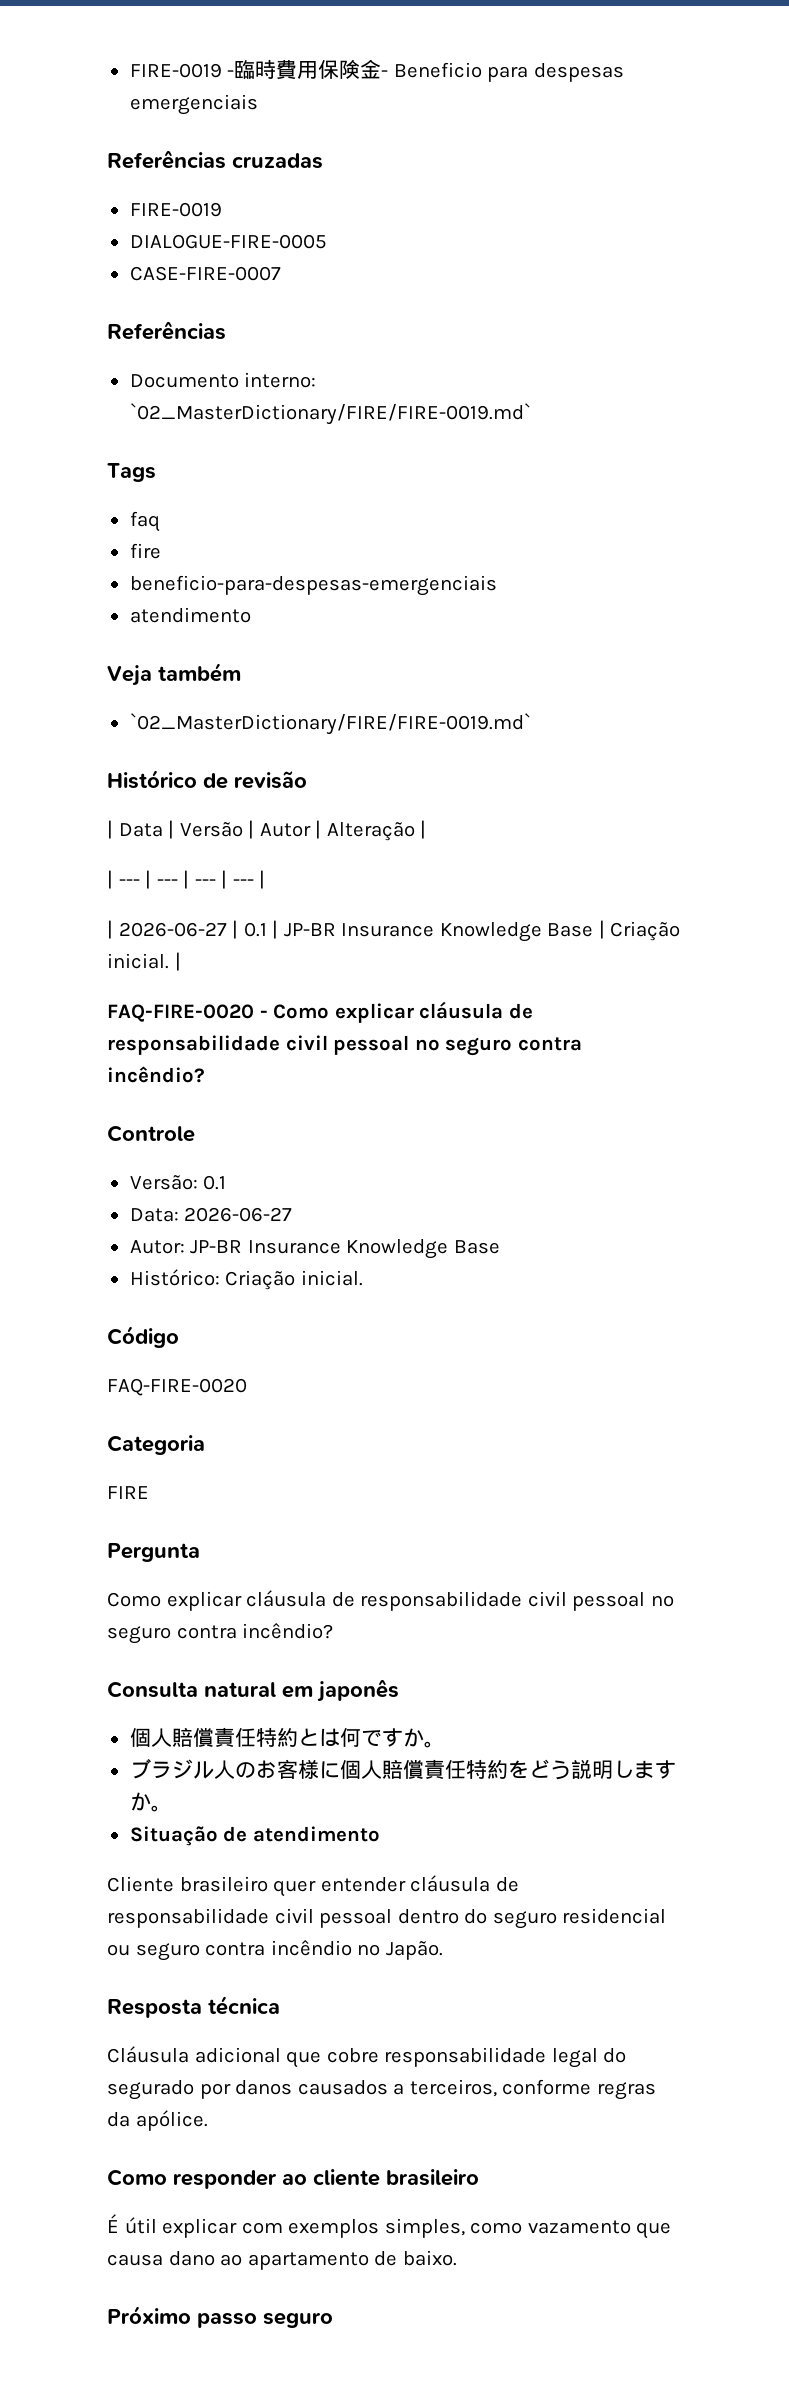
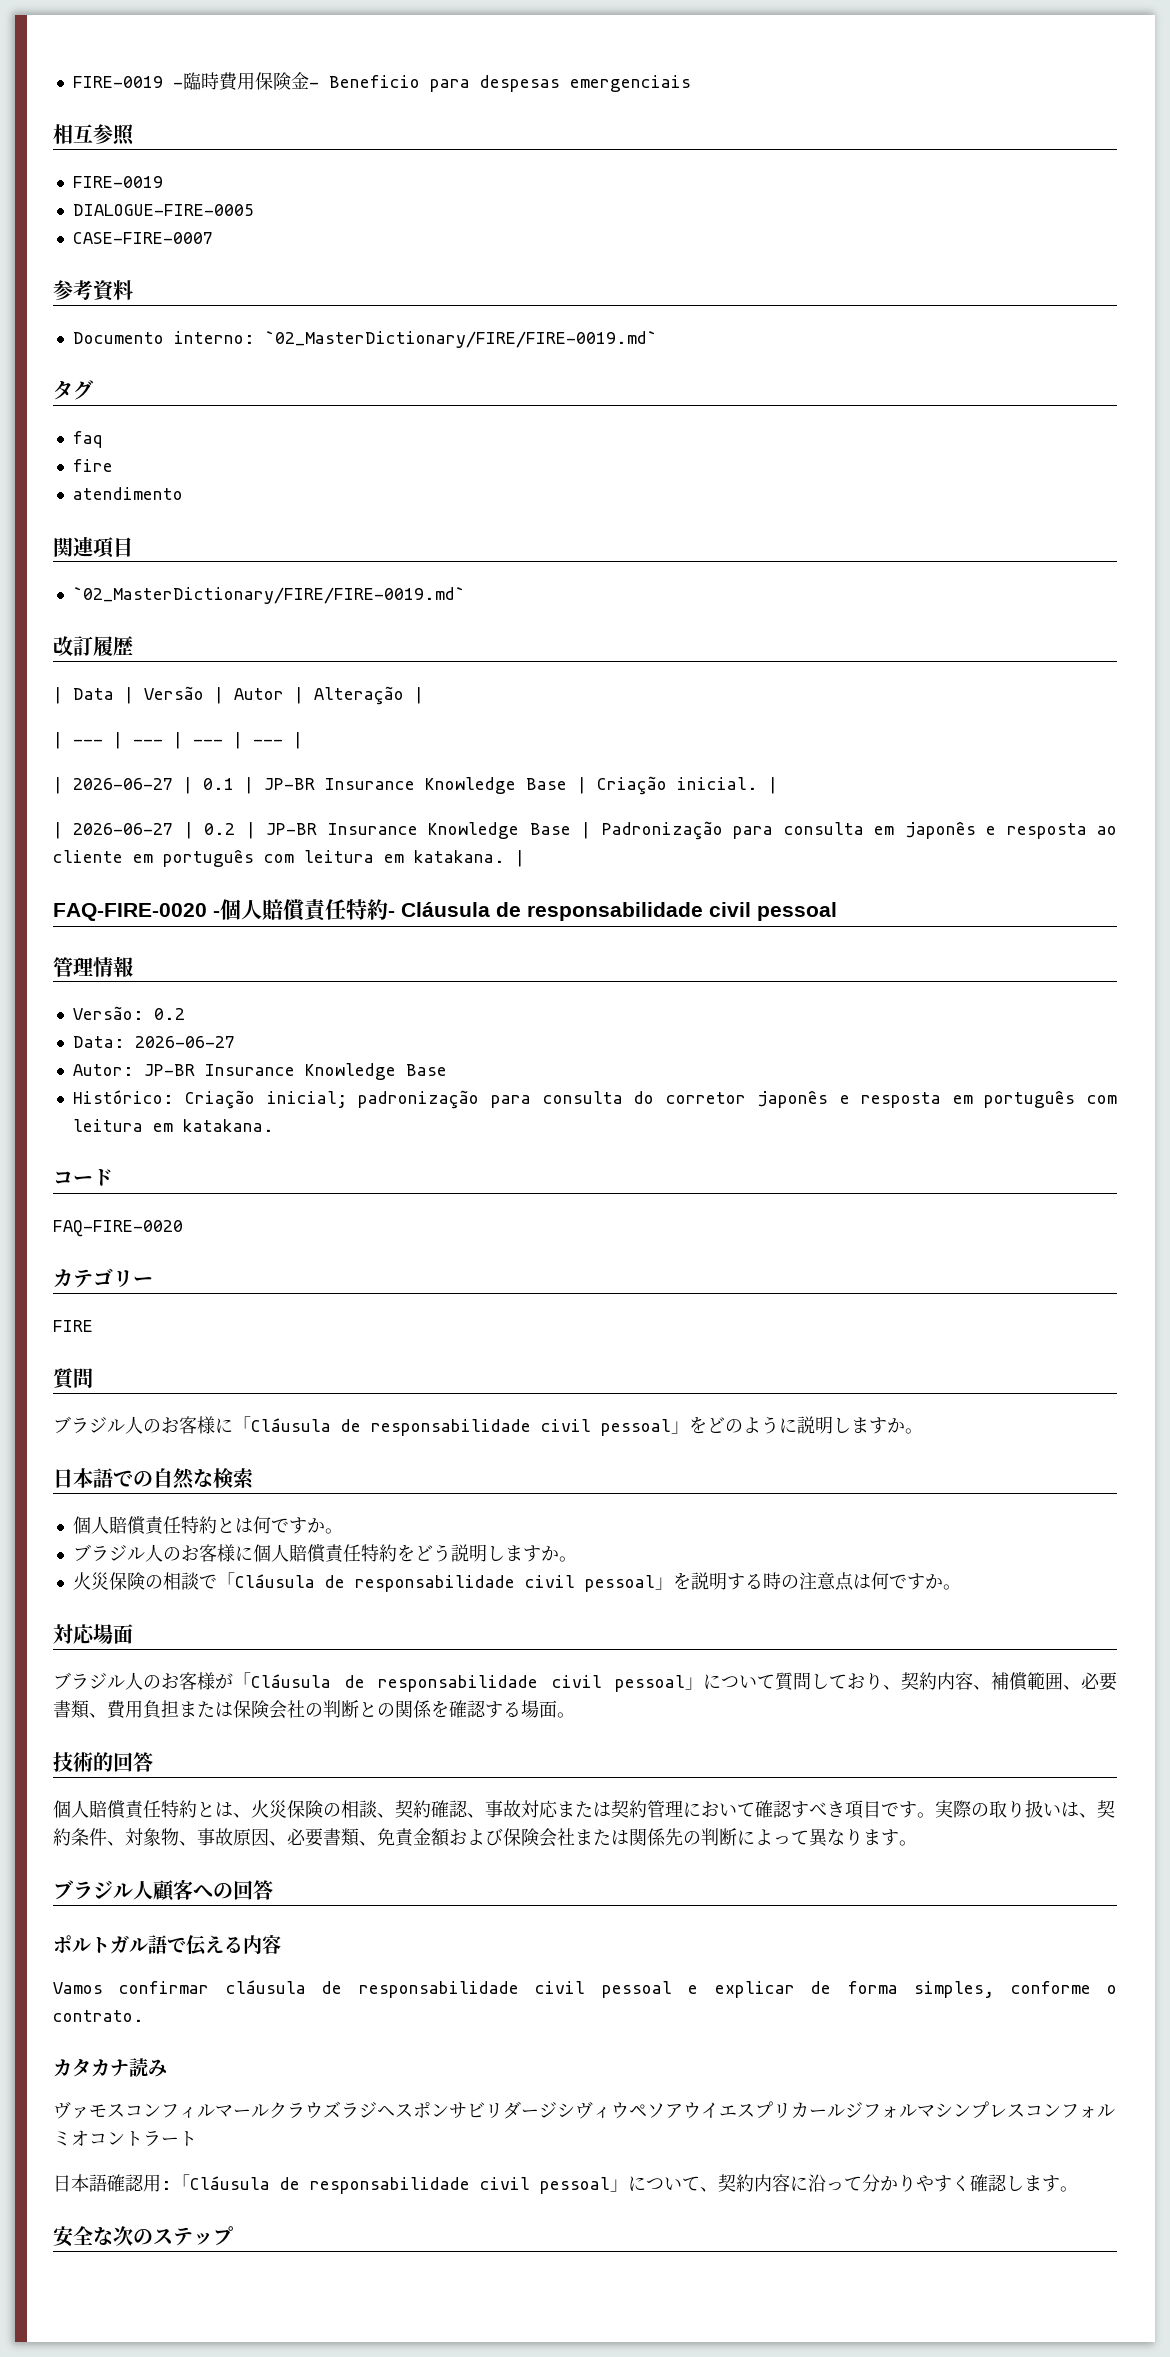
[107,150,323,169] Referências cruzadas -> [53,124,135,146] 相互参照
[107,321,226,340] Referências -> [53,280,133,302] 参考資料
[107,463,156,482] Tags -> [53,380,93,400] タグ
[129,575,497,596] [129,607,251,623] [107,663,241,686] [129,713,531,735] [107,770,307,789] // beneficio-para-despesas-emergenciais // atendimento // Veja também // `02_MasterDictionary/FIRE/FIRE-0019.md` // Histórico de revisão -> [72,487,183,500] [53,536,133,558] [72,587,465,604] [53,636,133,656] // atendimento // 関連項目 // `02_MasterDictionary/FIRE/FIRE-0019.md` // 改訂履歴
[107,1001,533,1023] [107,1035,582,1056] [107,1066,205,1083] [107,1125,195,1142] FAQ-FIRE-0020 - Como explicar cláusula de responsabilidade civil pessoal no seguro contra incêndio? // Controle -> [53,821,1118,840] [53,849,525,867] [53,899,837,922] [53,956,133,977] | 2026-06-27 | 0.2 | JP-BR Insurance Knowledge Base | Padronização para consulta em japonês e resposta ao cliente em português com leitura em katakana. | // FAQ-FIRE-0020 -個人賠償責任特約- Cláusula de responsabilidade civil pessoal // 管理情報
[203,1175,227,1190] 0.1 -> [153,1008,185,1020] 0.2
[300,1270,363,1286] [107,1326,179,1348] inicial. // Código -> [266,1090,1117,1109] [72,1119,274,1132] [53,1169,113,1186] inicial; padronização para consulta do corretor japonês e resposta em português com leitura em katakana. // コード
[107,1435,205,1455] Categoria -> [53,1268,153,1288] カテゴリー
[107,1543,200,1562] [107,1590,674,1611] [107,1622,334,1644] [107,1679,399,1702] Pergunta // Como explicar cláusula de responsabilidade civil pessoal no seguro contra incêndio? // Consulta natural em japonês -> [53,1368,93,1390] [53,1416,923,1436] [53,1468,253,1490] 質問 // ブラジル人のお客様に「Cláusula de responsabilidade civil pessoal」をどのように説明しますか。 // 日本語での自然な検索
[129,1826,380,1846] [107,1875,519,1897] [107,1908,667,1929] [107,1939,443,1961] [107,1996,280,2018] [107,2046,627,2068] [107,2079,656,2100] [107,2110,208,2131] [107,2169,479,2189] [107,2214,672,2239] [107,2250,457,2270] [107,2306,333,2328] Situação de atendimento // Cliente brasileiro quer entender cláusula de responsabilidade civil pessoal dentro do seguro residencial ou seguro contra incêndio no Japão. // Resposta técnica // Cláusula adicional que cobre responsabilidade legal do segurado por danos causados a terceiros, conforme regras da apólice. // Como responder ao cliente brasileiro // É útil explicar com exemplos simples, como vazamento que causa dano ao apartamento de baixo. // Próximo passo seguro -> [72,1572,961,1592] [53,1624,133,1644] [53,1671,1117,1692] [53,1700,575,1719] [53,1752,153,1772] [53,1799,1115,1819] [53,1828,917,1847] [53,1880,273,1901] [53,1935,281,1956] [53,1980,1117,1998] [53,2010,144,2022] [53,2058,167,2077] [53,2101,1115,2119] [53,2130,197,2147] [53,2174,1078,2194] [53,2226,233,2247] 火災保険の相談で「Cláusula de responsabilidade civil pessoal」を説明する時の注意点は何ですか。 // 対応場面 // ブラジル人のお客様が「Cláusula de responsabilidade civil pessoal」について質問しており、契約内容、補償範囲、必要書類、費用負担または保険会社の判断との関係を確認する場面。 // 技術的回答 // 個人賠償責任特約とは、火災保険の相談、契約確認、事故対応または契約管理において確認すべき項目です。実際の取り扱いは、契約条件、対象物、事故原因、必要書類、免責金額および保険会社または関係先の判断によって異なります。 // ブラジル人顧客への回答 // ポルトガル語で伝える内容 // Vamos confirmar cláusula de responsabilidade civil pessoal e explicar de forma simples, conforme o contrato. // カタカナ読み // ヴァモスコンフィルマールクラウズラジヘスポンサビリダージシヴィウペソアウイエスプリカールジフォルマシンプレスコンフォルミオコントラート // 日本語確認用:「Cláusula de responsabilidade civil pessoal」について、契約内容に沿って分かりやすく確認します。 // 安全な次のステップ

